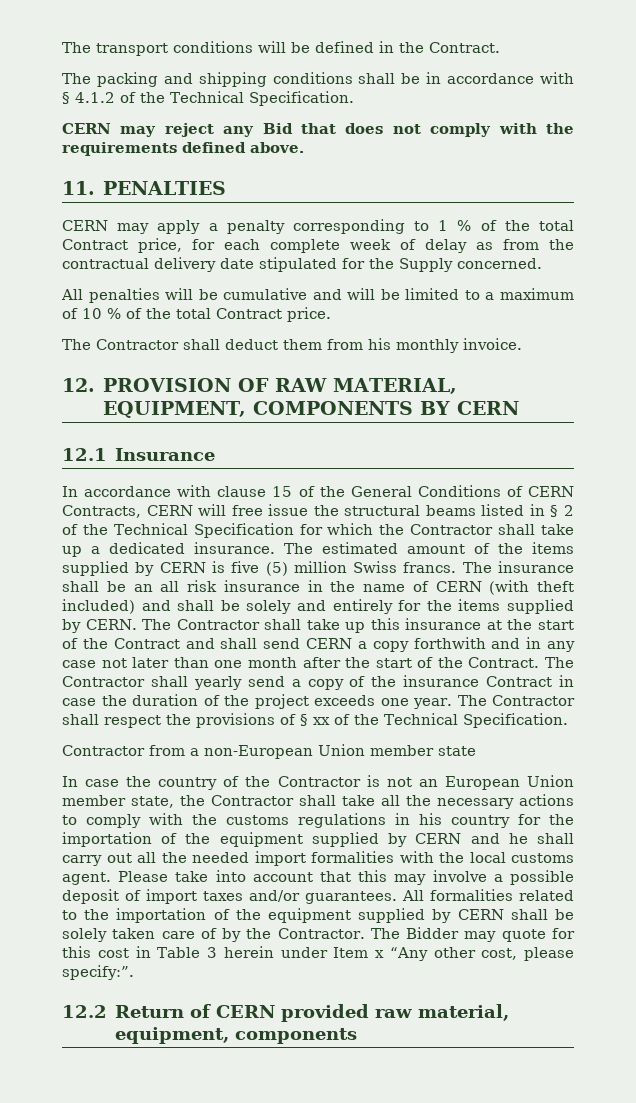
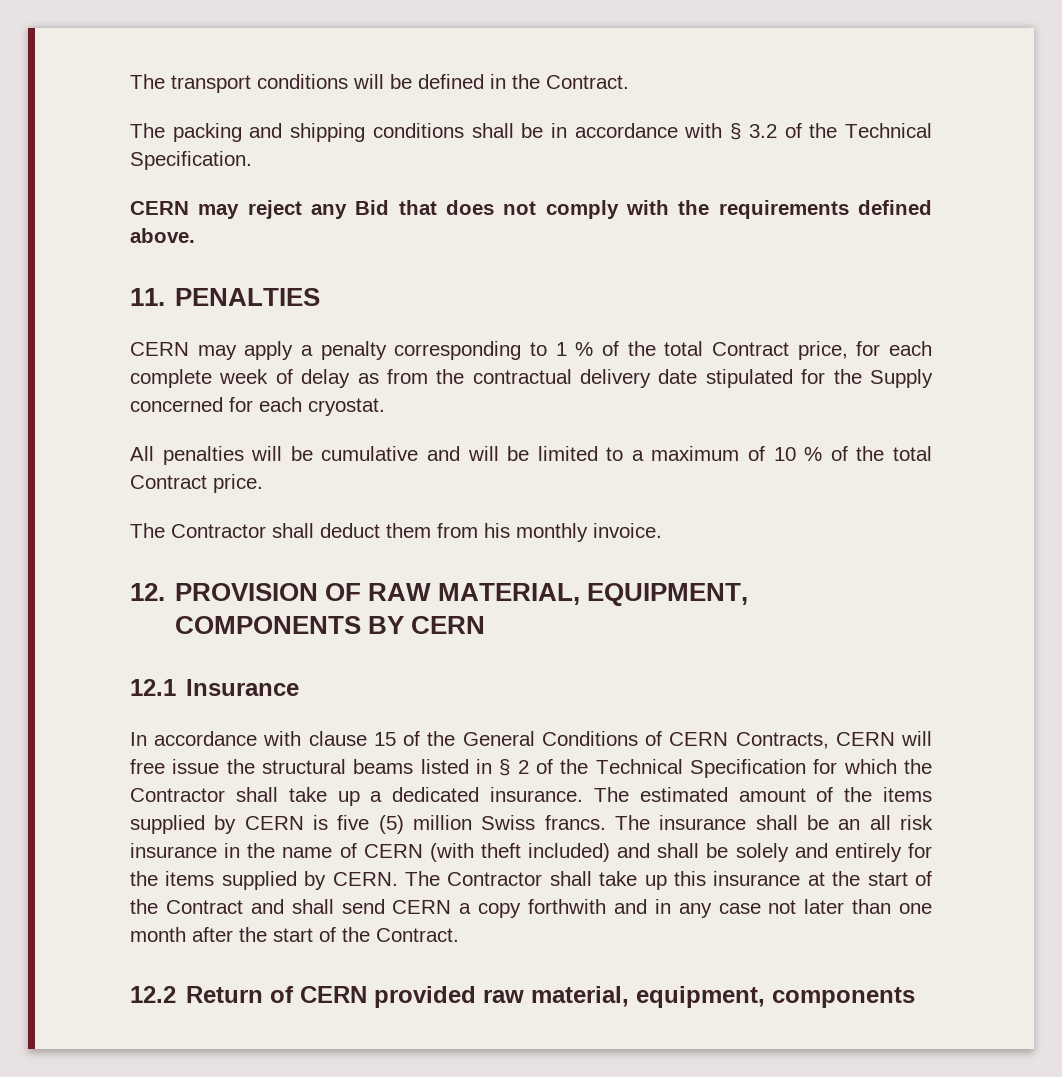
[75,92,115,103] 4.1.2 -> [748,124,777,138] 3.2
[457,258,542,269] concerned. -> [130,397,385,416] concerned for each cryostat.
[544,657,574,668] [62,675,574,690] [62,694,575,709] [62,713,568,728] [62,744,476,759] [62,775,574,790] [62,794,574,809] [62,813,574,828] [62,832,574,847] [62,851,574,866] [62,870,574,885] [62,889,574,904] [62,908,574,923] [62,927,575,942] [62,946,575,961] [62,965,134,980] The Contractor shall yearly send a copy of the insurance Contract in case the duration of the project exceeds one year. The Contractor shall respect the provisions of § xx of the Technical Specification. // Contractor from a non-European Union member state // In case the country of the Contractor is not an European Union member state, the Contractor shall take all the necessary actions to comply with the customs regulations in his country for the importation of the equipment supplied by CERN and he shall carry out all the needed import formalities with the local customs agent. Please take into account that this may involve a possible deposit of import taxes and/or guarantees. All formalities related to the importation of the equipment supplied by CERN shall be solely taken care of by the Contractor. The Bidder may quote for this cost in Table 3 herein under Item x “Any other cost, please specify:”. -> (459, 935) none

